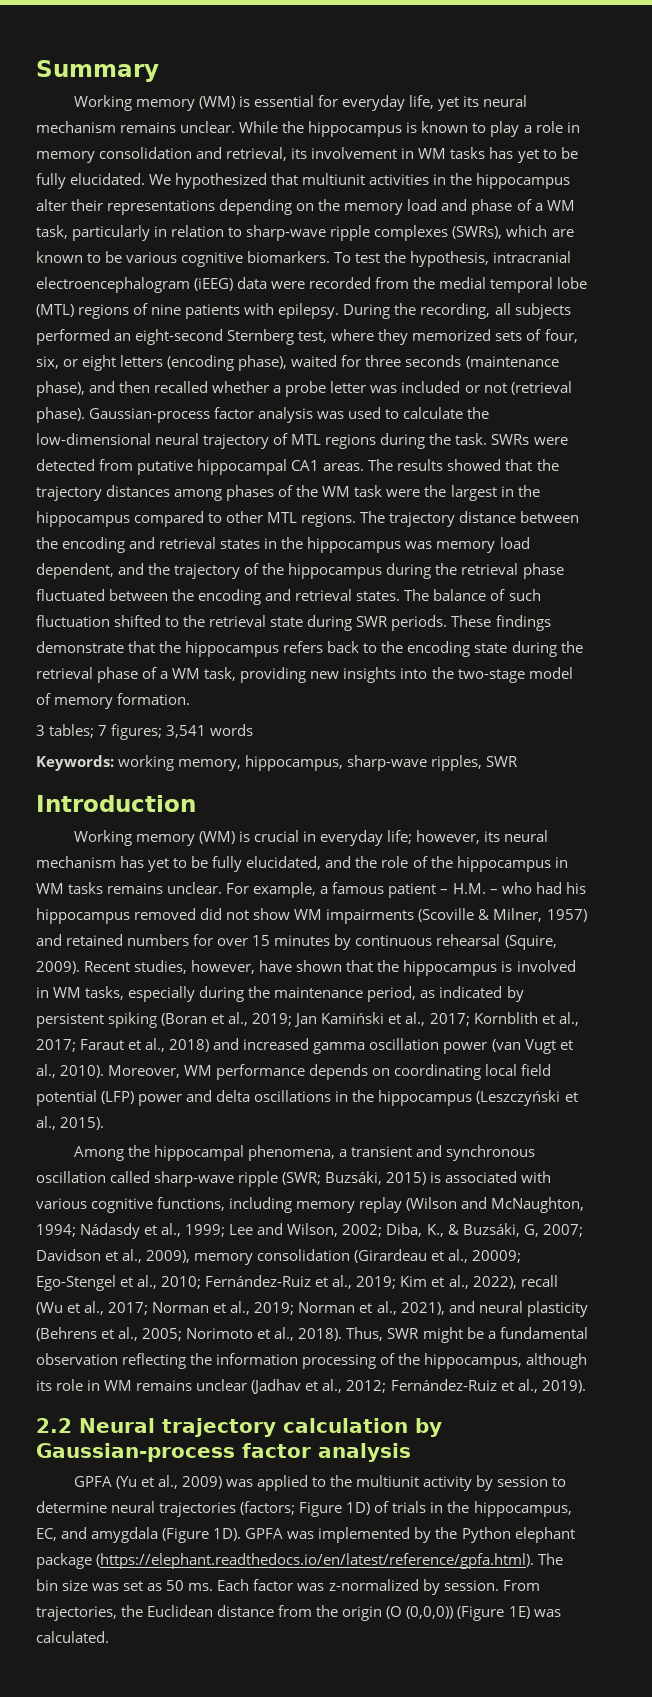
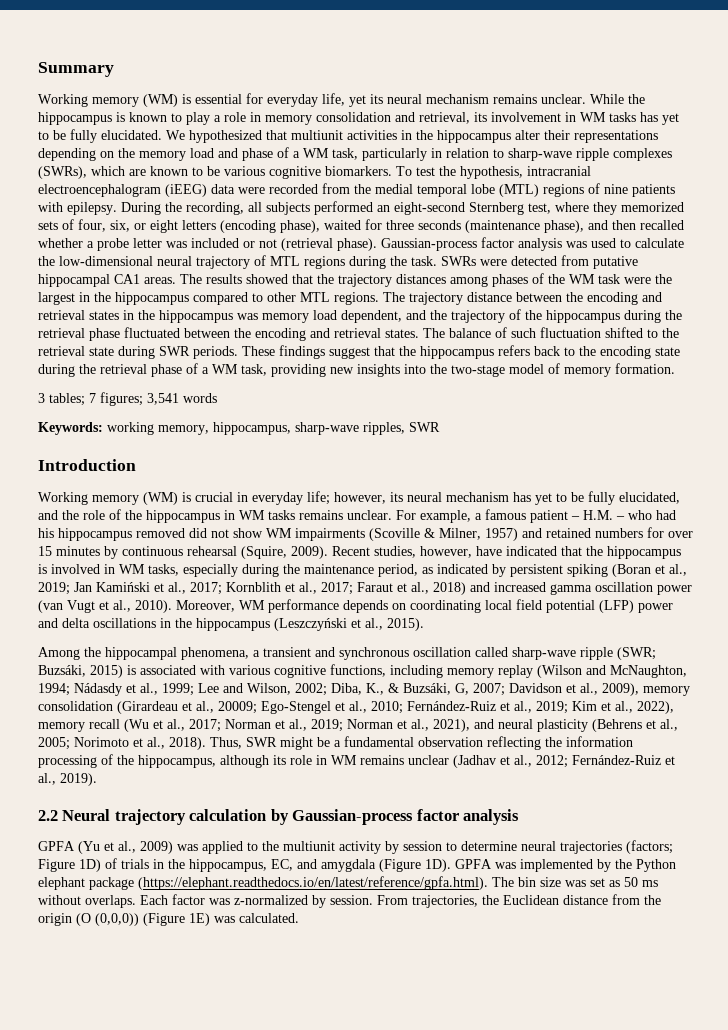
[36,641,124,653] demonstrate -> [329,347,370,359] suggest
[296,960,343,972] shown -> [506,546,557,556] indicated
(517, 1282) none -> [38,722,85,732] memory
[188,1583,214,1591] ms. -> [642,880,658,887] [38,895,136,908] ms without overlaps.

